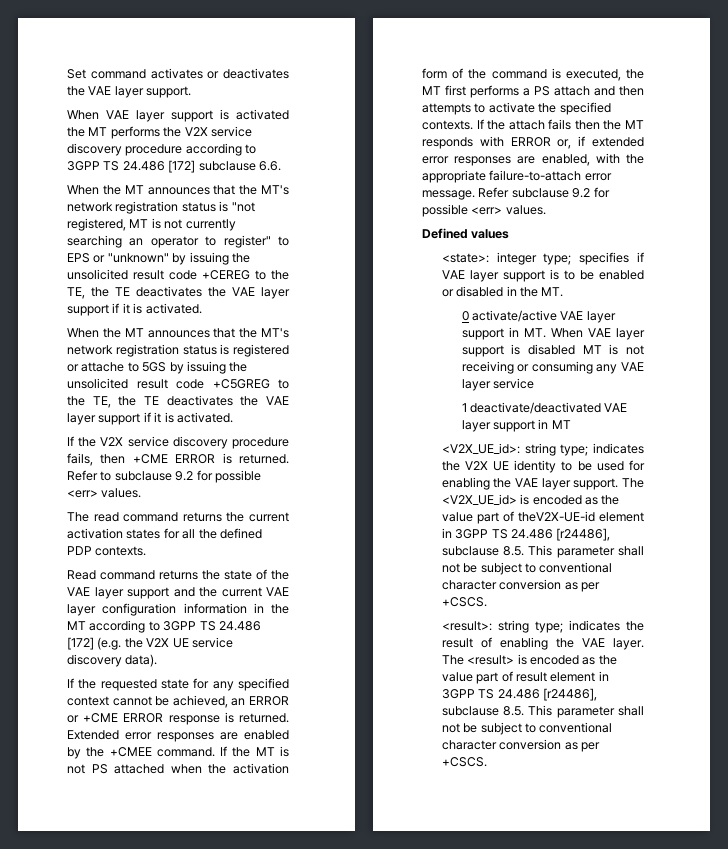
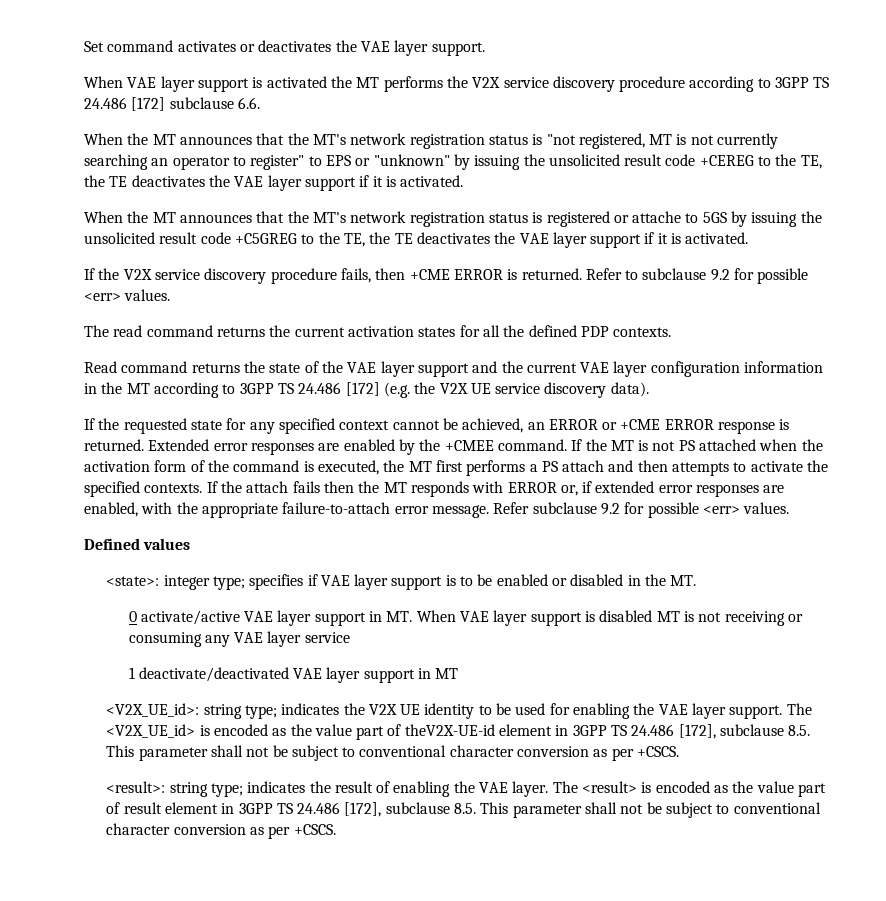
[556,528,611,541] [r24486], -> [678,724,716,739] [172],
[542,688,597,701] [r24486], -> [344,802,382,817] [172],

